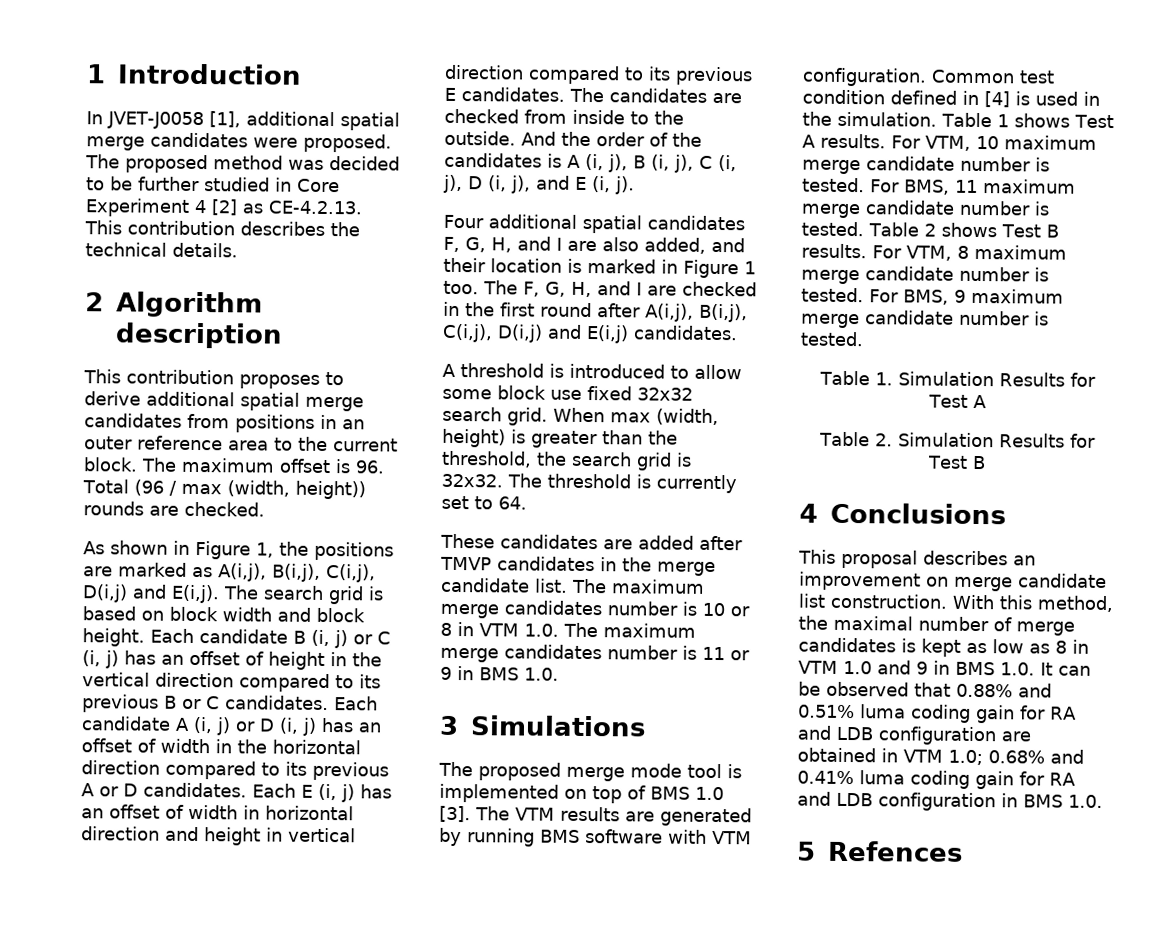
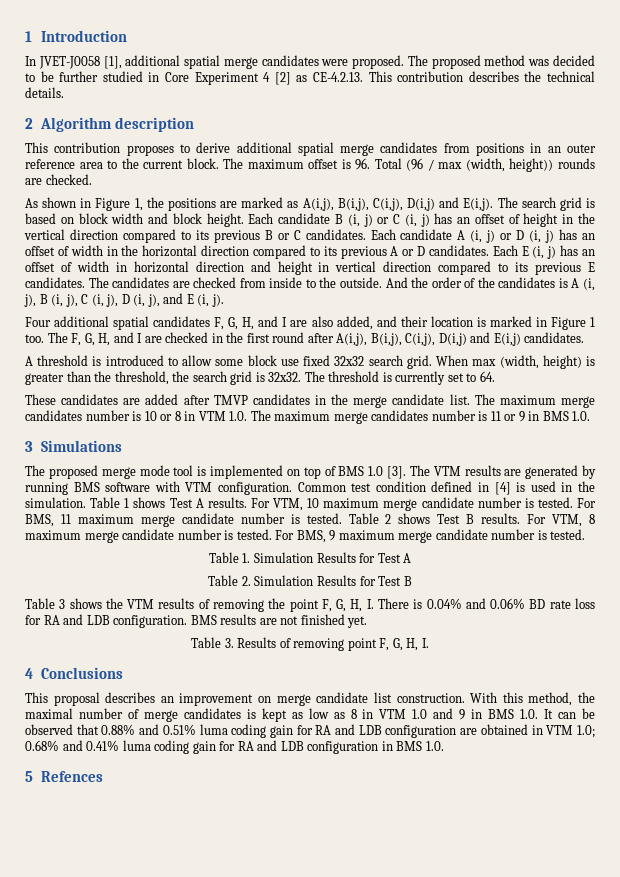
(986, 462) none -> [25,598,595,612] [25,614,368,628] [191,637,429,651] // Table 3 shows the VTM results of removing the point F, G, H, I. There is 0.04% and 0.06% BD rate loss for RA and LDB configuration. BMS results are not finished yet. // Table 3. Results of removing point F, G, H, I.

